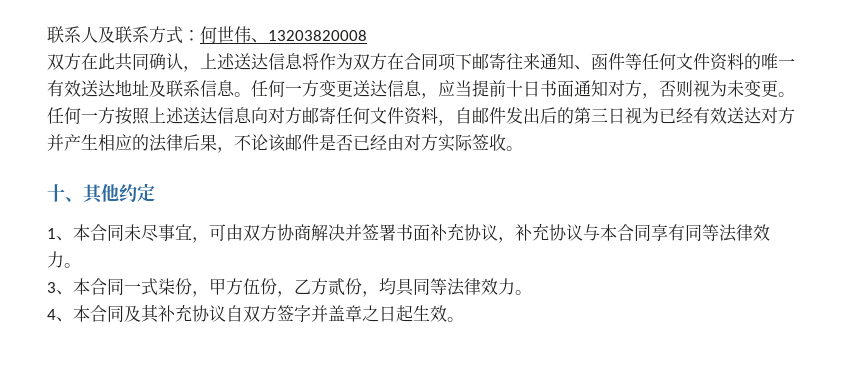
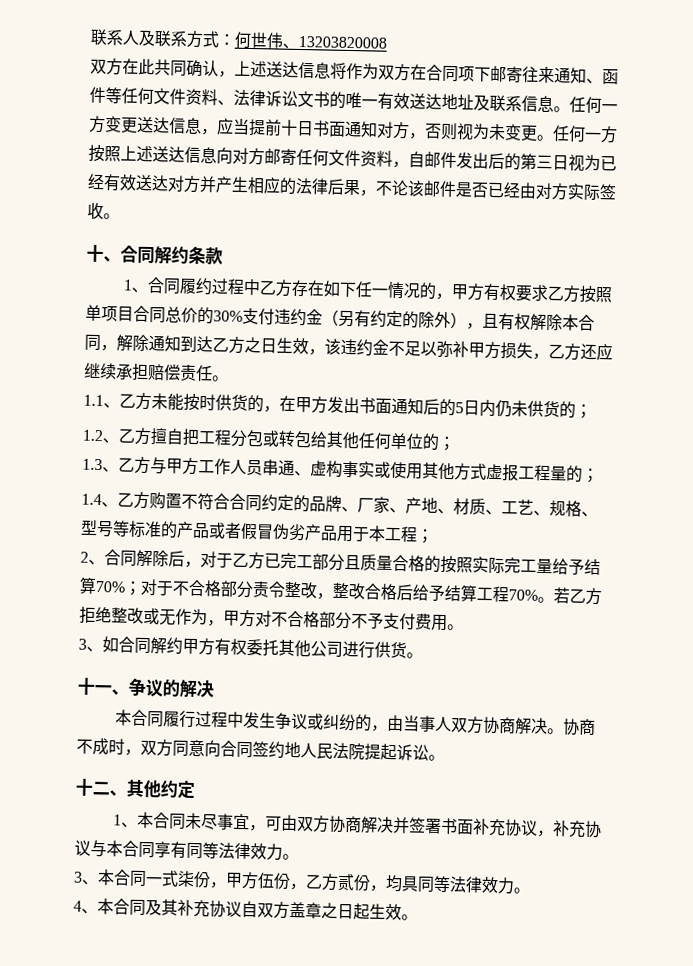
(744, 61) none -> [217,89,330,108] 、法律诉讼文书
(83, 199) none -> [120,245,223,265] [122,276,613,303] [85,304,595,331] [84,334,613,361] [84,362,229,382] [83,392,592,419] [82,427,455,452] [82,456,599,484] [81,491,598,518] [80,519,434,544] [80,549,601,576] [79,576,602,606] [79,606,464,632] [78,636,423,659] [77,677,215,699] [114,709,596,736] [76,737,445,762] [75,778,127,797] 合同解约条款 // 1、合同履约过程中乙方存在如下任一情况的，甲方有权要求乙方按照单项目合同总价的30%支付违约金（另有约定的除外），且有权解除本合同，解除通知到达乙方之日生效，该违约金不足以弥补甲方损失，乙方还应继续承担赔偿责任。 // 1.1、乙方未能按时供货的，在甲方发出书面通知后的5日内仍未供货的； // 1.2、乙方擅自把工程分包或转包给其他任何单位的； // 1.3、乙方与甲方工作人员串通、虚构事实或使用其他方式虚报工程量的； // 1.4、乙方购置不符合合同约定的品牌、厂家、产地、材质、工艺、规格、型号等标准的产品或者假冒伪劣产品用于本工程； // 2、合同解除后，对于乙方已完工部分且质量合格的按照实际完工量给予结算70%；对于不合格部分责令整改，整改合格后给予结算工程70%。若乙方拒绝整改或无作为，甲方对不合格部分不予支付费用。 // 3、如合同解约甲方有权委托其他公司进行供货。 // 十一、争议的解决 // 本合同履行过程中发生争议或纠纷的，由当事人双方协商解决。协商不成时，双方同意向合同签约地人民法院提起诉讼。 // 十二、
[277,305,328,322] 签字并 -> (290, 910) none

